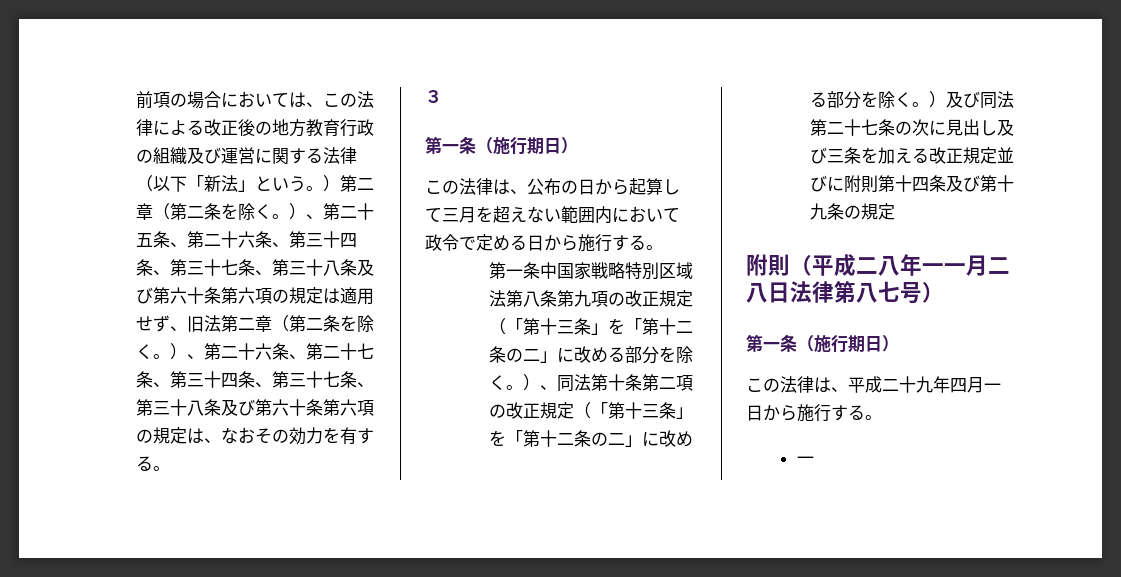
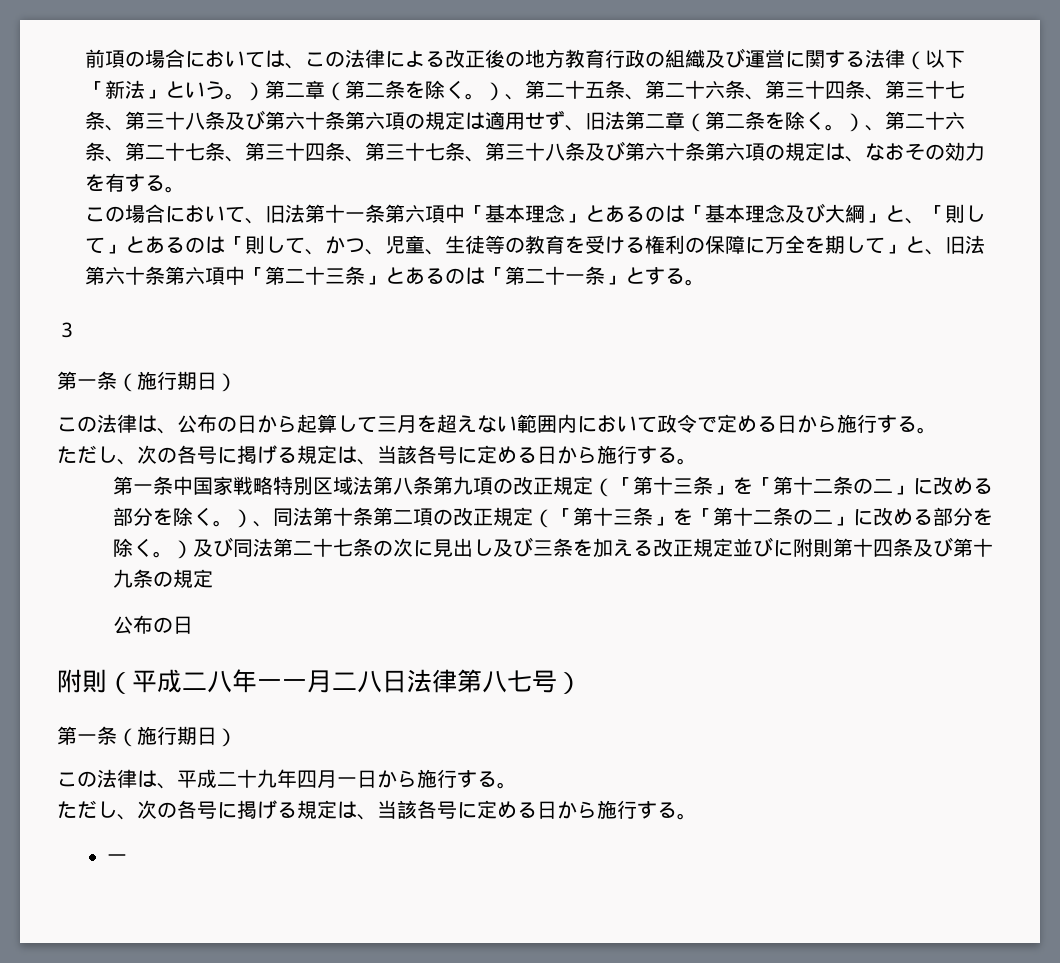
(171, 468) none -> [85,203,986,224] [85,235,986,255] [85,266,706,286] // この場合において、旧法第十一条第六項中「基本理念」とあるのは「基本理念及び大綱」と、「則して」とあるのは「則して、かつ、児童、生徒等の教育を受ける権利の保障に万全を期して」と、旧法第六十条第六項中「第二十三条」とあるのは「第二十一条」とする。
(663, 247) none -> [57,445,697,465] // ただし、次の各号に掲げる規定は、当該各号に定める日から施行する。
(896, 211) none -> [113,615,194,634] // 公布の日
(882, 417) none -> [57,800,697,820] // ただし、次の各号に掲げる規定は、当該各号に定める日から施行する。

